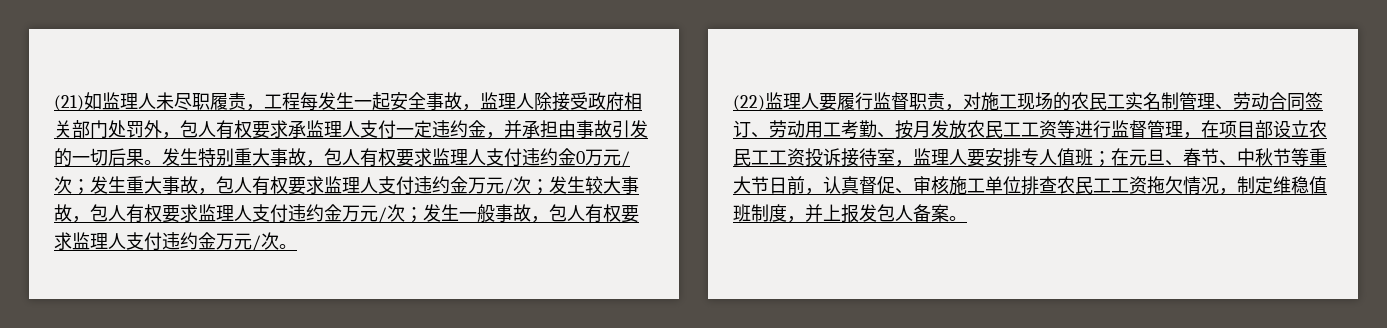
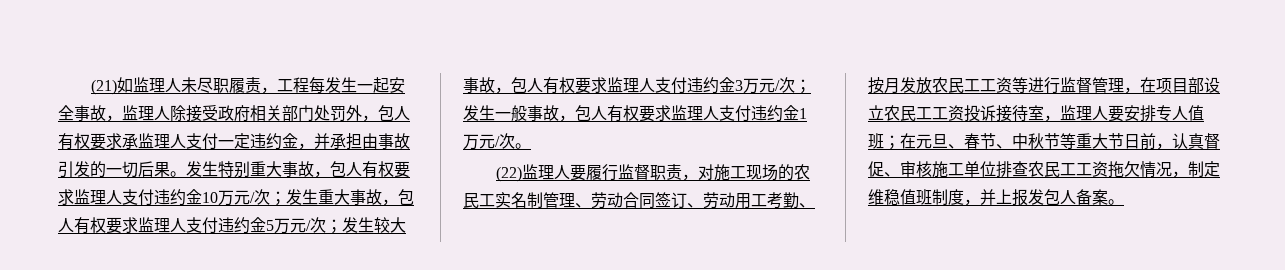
[576,151,585,164] 0 -> [202,192,218,203] 10
(468, 185) none -> [266,220,274,231] 5
(342, 213) none -> [735,80,743,91] 3
(216, 241) none -> [799,108,807,119] 1

